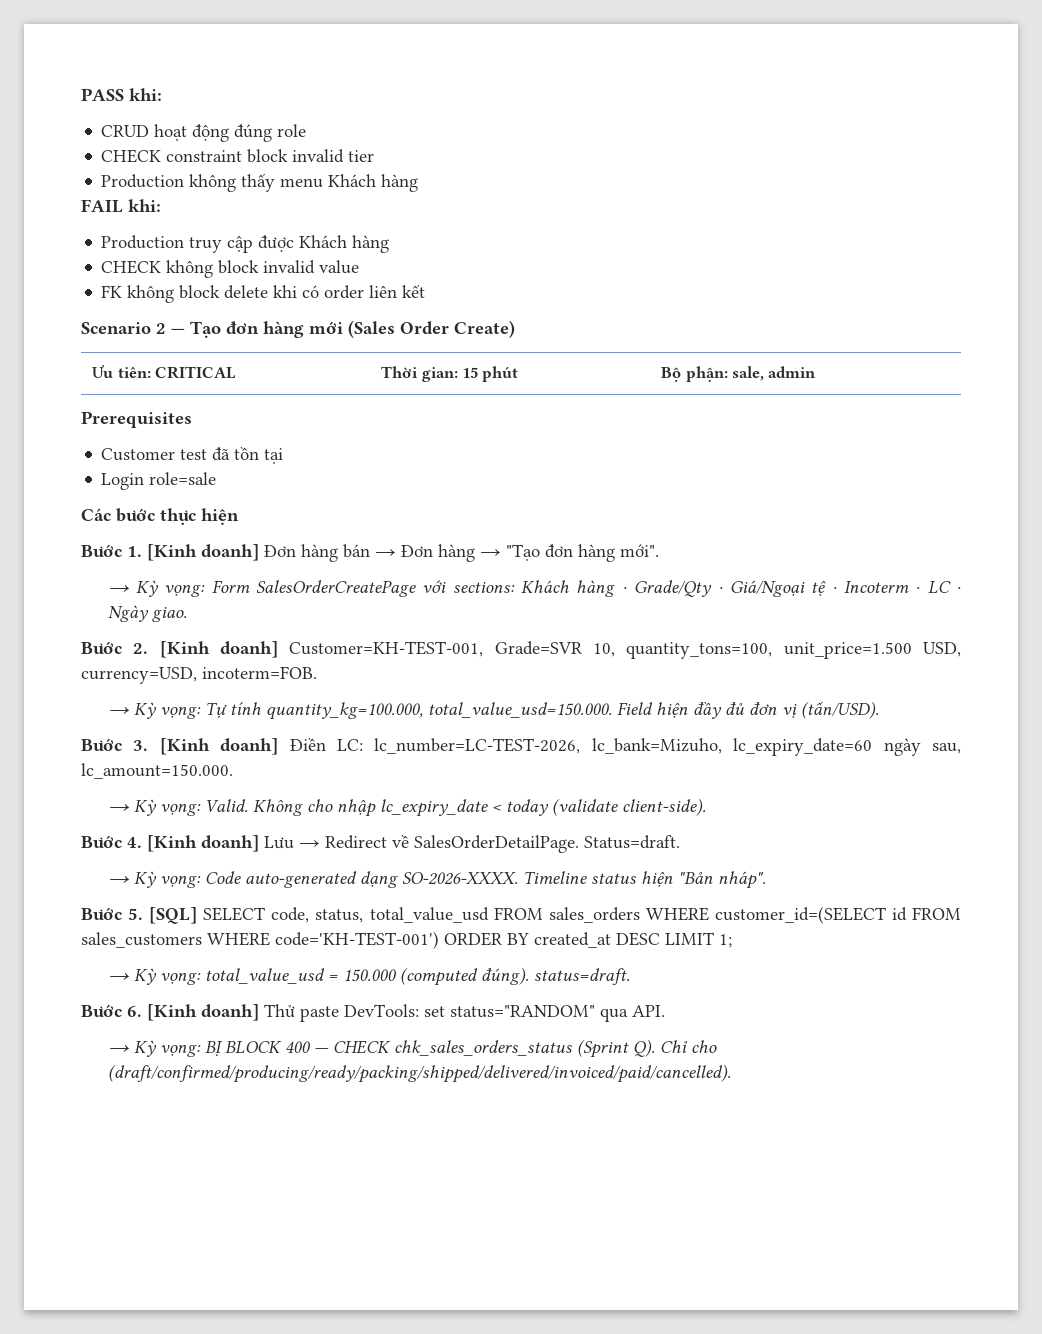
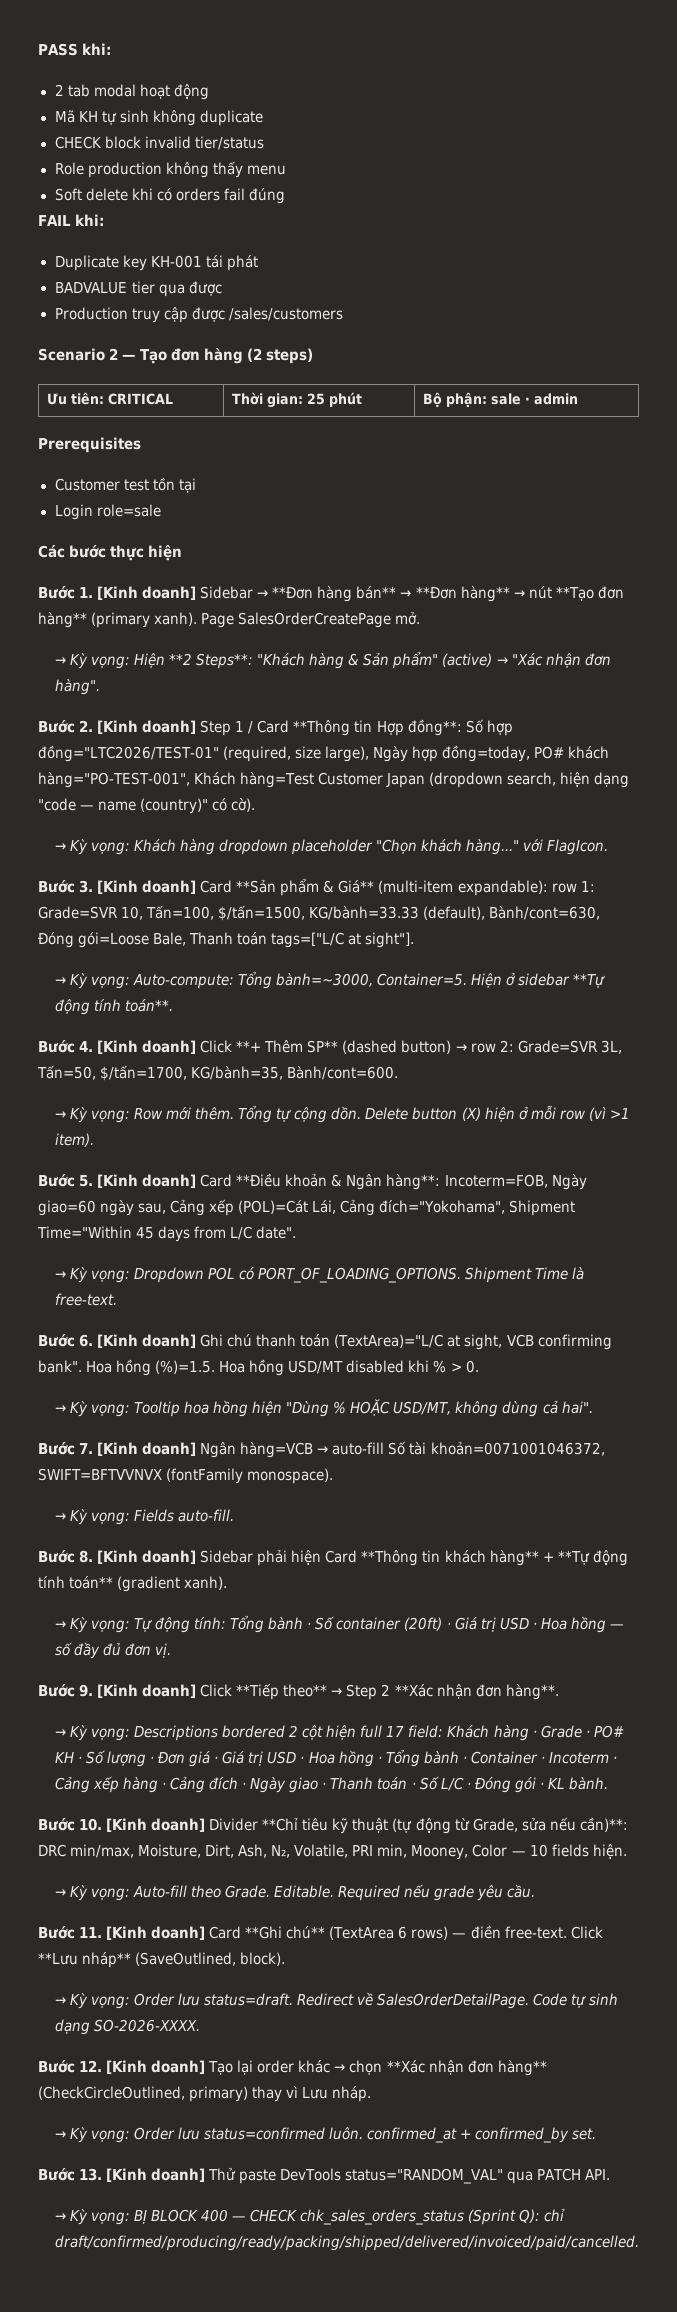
[101,125,150,137] CRUD -> [54,84,136,97] 2 tab modal
[234,124,307,142] [101,149,375,163] [101,174,185,188] đúng role // CHECK constraint block invalid tier // Production -> [54,110,263,126] [54,136,264,150] [54,162,162,178] // Mã KH tự sinh không duplicate // CHECK block invalid tier/status // Role production
[328,174,419,192] [81,199,161,213] [101,235,390,253] [101,260,360,278] [101,284,426,303] Khách hàng // FAIL khi: // Production truy cập được Khách hàng // CHECK không block invalid value // FK không block delete khi có order liên kết -> [54,188,285,204] [38,214,105,226] [54,255,258,271] [54,281,222,297] [54,307,343,323] // Soft delete khi có orders fail đúng // FAIL khi: // Duplicate key KH-001 tái phát // BADVALUE tier qua được // Production truy cập được /sales/customers
[309,320,515,338] mới (Sales Order Create) -> [247,348,314,364] (2 steps)
[461,367,478,378] 15 -> [307,393,326,405] 25
[731,366,764,381] sale, -> [491,393,531,405] sale ·
[212,447,231,461] đã -> (149, 485) none
[264,544,659,562] [107,580,961,597] [107,605,187,622] [81,641,962,659] [81,666,317,684] [107,702,688,720] Đơn hàng bán → Đơn hàng → "Tạo đơn hàng mới". // → Kỳ vọng: Form SalesOrderCreatePage với sections: Khách hàng · Grade/Qty · Giá/Ngoại tệ · Incoterm · LC · Ngày giao. // Bước 2. [Kinh doanh] Customer=KH-TEST-001, Grade=SVR 10, quantity_tons=100, unit_price=1.500 USD, currency=USD, incoterm=FOB. // → Kỳ vọng: Tự tính quantity_kg=100.000, total_value_usd=150.000. Field hiện -> [200,586,624,602] [38,611,421,628] [54,651,611,669] [54,679,100,695] [38,719,513,736] [38,745,610,762] [38,772,630,788] [38,798,256,814] [54,839,609,855] [38,878,595,896] [38,905,601,921] [38,932,415,948] [54,971,606,989] [54,999,174,1015] [38,1040,622,1054] [37,1065,399,1081] [54,1105,630,1123] [54,1133,94,1147] [38,1173,587,1190] [38,1199,576,1216] [37,1226,297,1242] [54,1267,585,1283] [54,1293,117,1306] [38,1334,612,1350] [38,1359,479,1376] [54,1399,593,1417] [38,1441,605,1458] [38,1468,334,1484] [54,1509,235,1525] [38,1549,628,1566] [38,1576,228,1592] [54,1615,624,1633] [54,1642,72,1656] Sidebar → **Đơn hàng bán** → **Đơn hàng** → nút **Tạo đơn hàng** (primary xanh). Page SalesOrderCreatePage mở. // → Kỳ vọng: Hiện **2 Steps**: "Khách hàng & Sản phẩm" (active) → "Xác nhận đơn hàng". // Bước 2. [Kinh doanh] Step 1 / Card **Thông tin Hợp đồng**: Số hợp đồng="LTC2026/TEST-01" (required, size large), Ngày hợp đồng=today, PO# khách hàng="PO-TEST-001", Khách hàng=Test Customer Japan (dropdown search, hiện dạng "code — name (country)" có cờ). // → Kỳ vọng: Khách hàng dropdown placeholder "Chọn khách hàng..." với FlagIcon. // Bước 3. [Kinh doanh] Card **Sản phẩm & Giá** (multi-item expandable): row 1: Grade=SVR 10, Tấn=100, $/tấn=1500, KG/bành=33.33 (default), Bành/cont=630, Đóng gói=Loose Bale, Thanh toán tags=["L/C at sight"]. // → Kỳ vọng: Auto-compute: Tổng bành=~3000, Container=5. Hiện ở sidebar **Tự động tính toán**. // Bước 4. [Kinh doanh] Click **+ Thêm SP** (dashed button) → row 2: Grade=SVR 3L, Tấn=50, $/tấn=1700, KG/bành=35, Bành/cont=600. // → Kỳ vọng: Row mới thêm. Tổng tự cộng dồn. Delete button (X) hiện ở mỗi row (vì >1 item). // Bước 5. [Kinh doanh] Card **Điều khoản & Ngân hàng**: Incoterm=FOB, Ngày giao=60 ngày sau, Cảng xếp (POL)=Cát Lái, Cảng đích="Yokohama", Shipment Time="Within 45 days from L/C date". // → Kỳ vọng: Dropdown POL có PORT_OF_LOADING_OPTIONS. Shipment Time là free-text. // Bước 6. [Kinh doanh] Ghi chú thanh toán (TextArea)="L/C at sight, VCB confirming bank". Hoa hồng (%)=1.5. Hoa hồng USD/MT disabled khi % > 0. // → Kỳ vọng: Tooltip hoa hồng hiện "Dùng % HOẶC USD/MT, không dùng cả hai". // Bước 7. [Kinh doanh] Ngân hàng=VCB → auto-fill Số tài khoản=0071001046372, SWIFT=BFTVVNVX (fontFamily monospace). // → Kỳ vọng: Fields auto-fill. // Bước 8. [Kinh doanh] Sidebar phải hiện Card **Thông tin khách hàng** + **Tự động tính toán** (gradient xanh). // → Kỳ vọng: Tự động tính: Tổng bành · Số container (20ft) · Giá trị USD · Hoa hồng — số
[781,701,879,719] [81,737,961,756] [81,763,233,779] [107,798,706,817] [81,834,680,853] [107,871,766,889] [81,906,962,924] [81,931,732,949] [107,967,630,986] [81,1004,628,1022] vị (tấn/USD). // Bước 3. [Kinh doanh] Điền LC: lc_number=LC-TEST-2026, lc_bank=Mizuho, lc_expiry_date=60 ngày sau, lc_amount=150.000. // → Kỳ vọng: Valid. Không cho nhập lc_expiry_date < today (validate client-side). // Bước 4. [Kinh doanh] Lưu → Redirect về SalesOrderDetailPage. Status=draft. // → Kỳ vọng: Code auto-generated dạng SO-2026-XXXX. Timeline status hiện "Bản nháp". // Bước 5. [SQL] SELECT code, status, total_value_usd FROM sales_orders WHERE customer_id=(SELECT id FROM sales_customers WHERE code='KH-TEST-001') ORDER BY created_at DESC LIMIT 1; // → Kỳ vọng: total_value_usd = 150.000 (computed đúng). status=draft. // Bước 6. [Kinh doanh] Thử paste DevTools: set status="RANDOM" qua -> [155,1643,172,1658] [38,1683,559,1700] [54,1725,624,1741] [54,1749,617,1767] [54,1776,608,1793] [38,1817,628,1834] [38,1844,627,1860] [54,1884,536,1901] [38,1925,603,1940] [38,1952,286,1968] [54,1992,619,2009] [54,2019,200,2035] [38,2060,547,2076] [38,2086,372,2102] [54,2127,597,2143] [38,2167,582,2184] vị. // Bước 9. [Kinh doanh] Click **Tiếp theo** → Step 2 **Xác nhận đơn hàng**. // → Kỳ vọng: Descriptions bordered 2 cột hiện full 17 field: Khách hàng · Grade · PO# KH · Số lượng · Đơn giá · Giá trị USD · Hoa hồng · Tổng bành · Container · Incoterm · Cảng xếp hàng · Cảng đích · Ngày giao · Thanh toán · Số L/C · Đóng gói · KL bành. // Bước 10. [Kinh doanh] Divider **Chỉ tiêu kỹ thuật (tự động từ Grade, sửa nếu cần)**: DRC min/max, Moisture, Dirt, Ash, N₂, Volatile, PRI min, Mooney, Color — 10 fields hiện. // → Kỳ vọng: Auto-fill theo Grade. Editable. Required nếu grade yêu cầu. // Bước 11. [Kinh doanh] Card **Ghi chú** (TextArea 6 rows) — điền free-text. Click **Lưu nháp** (SaveOutlined, block). // → Kỳ vọng: Order lưu status=draft. Redirect về SalesOrderDetailPage. Code tự sinh dạng SO-2026-XXXX. // Bước 12. [Kinh doanh] Tạo lại order khác → chọn **Xác nhận đơn hàng** (CheckCircleOutlined, primary) thay vì Lưu nháp. // → Kỳ vọng: Order lưu status=confirmed luôn. confirmed_at + confirmed_by set. // Bước 13. [Kinh doanh] Thử paste DevTools status="RANDOM_VAL" qua PATCH
[632,1039,717,1057] [107,1064,731,1083] Q). Chỉ cho (draft/confirmed/producing/ready/packing/shipped/delivered/invoiced/paid/cancelled). -> [519,2208,566,2223] [54,2235,639,2251] Q): chỉ draft/confirmed/producing/ready/packing/shipped/delivered/invoiced/paid/cancelled.

